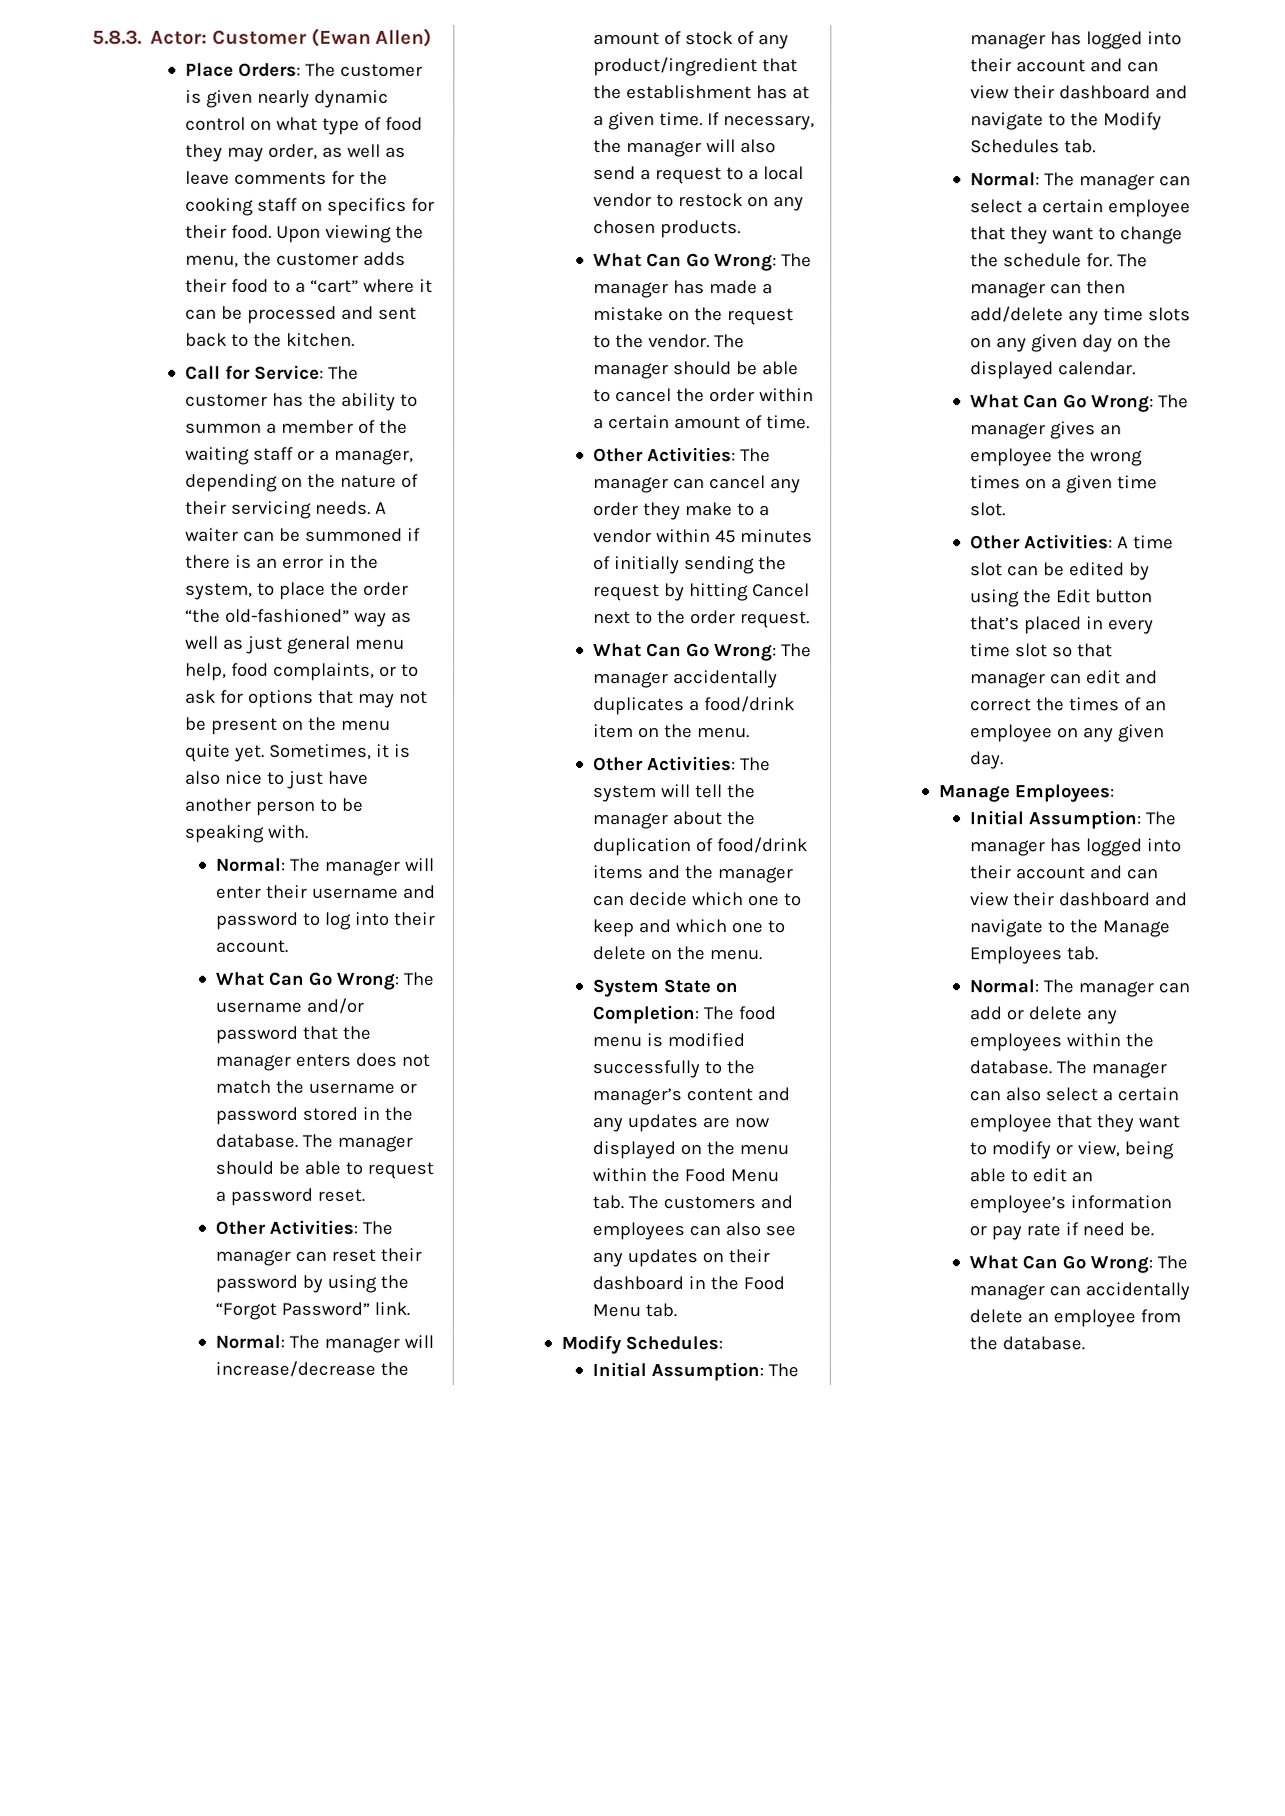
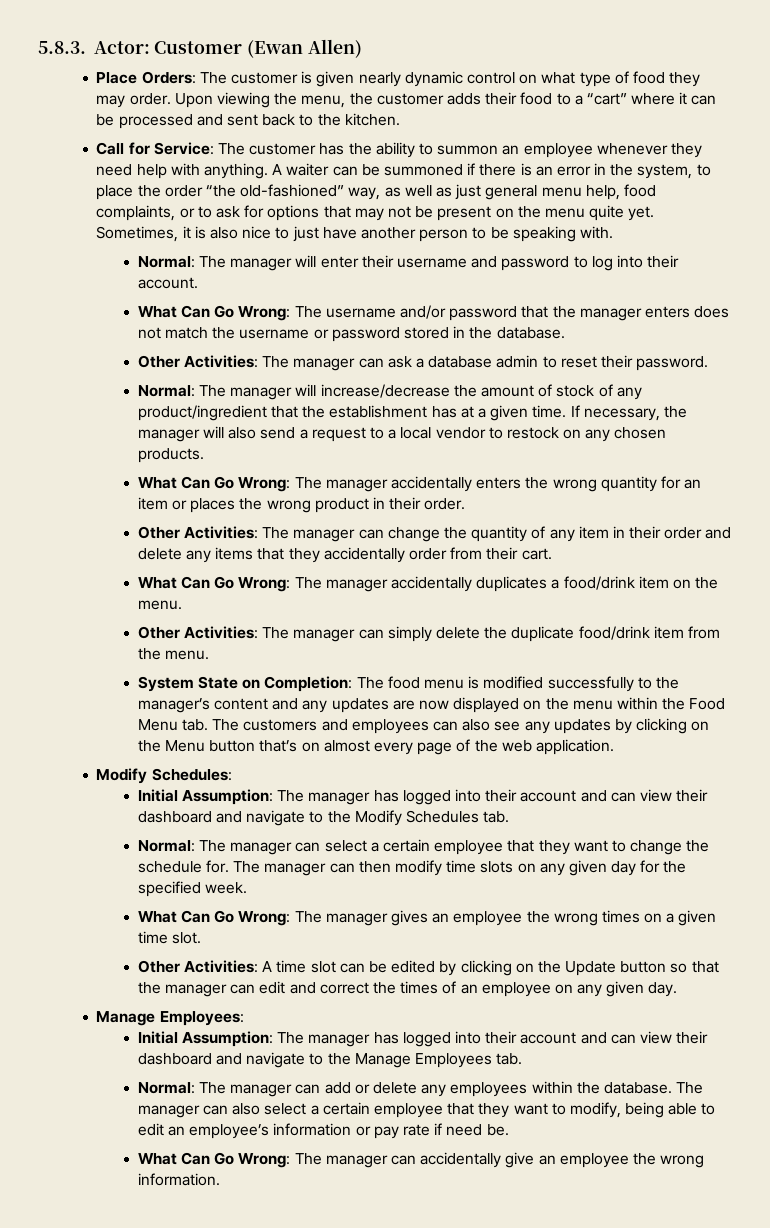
[268,143,407,160] [185,170,389,185] [185,197,436,216] [185,224,273,239] order, as well as leave comments for the cooking staff on specifics for their food. -> [129,93,171,105] order.
[266,419,409,434] [185,446,415,465] [185,473,420,492] [185,500,372,519] a member of the waiting staff or a manager, depending on the nature of their servicing needs. -> [502,143,702,158] [96,163,269,179] an employee whenever they need help with anything.
[354,611,388,627] way -> [348,187,381,200] way,
[301,1133,413,1152] [214,1160,434,1179] [214,1187,365,1206] [214,1219,393,1235] [214,1247,422,1266] [214,1274,409,1293] [214,1301,410,1320] The manager should be able to request a password reset. // Other Activities: The manager can reset their password by using the “Forgot Password” link. -> [137,355,709,371] // Other Activities: The manager can ask a database admin to reset their password.
[672,280,773,295] [592,306,794,326] [592,333,745,349] [592,361,799,380] [592,387,814,403] [592,414,810,430] [592,447,771,463] [592,475,801,494] [592,501,770,521] [592,528,813,544] [592,555,787,575] [592,583,810,602] [592,610,810,629] has made a mistake on the request to the vendor. The manager should be able to cancel the order within a certain amount of time. // Other Activities: The manager can cancel any order they make to a vendor within 45 minutes of initially sending the request by hitting Cancel next to the order request. -> [390,476,702,492] [137,497,466,513] [137,526,732,542] [137,547,552,563] accidentally enters the wrong quantity for an item or places the wrong product in their order. // Other Activities: The manager can change the quantity of any item in their order and delete any items that they accidentally order from their cart.
[592,784,756,803] [592,811,756,830] [592,837,808,857] [592,864,794,884] [592,891,802,907] [591,918,785,937] [591,945,672,961] system will tell the manager about the duplication of food/drink items and the manager can decide which one to keep and which one to delete on -> [293,626,720,642] manager can simply delete the duplicate food/drink item from
[701,1249,770,1264] [591,1275,785,1291] [591,1303,677,1318] on their dashboard in the Food Menu tab. -> [614,718,710,734] [137,739,614,755] by clicking on the Menu button that’s on almost every page of the web application.
[969,306,1099,326] add/delete any -> [394,860,442,876] modify
[1116,334,1172,349] [969,361,1136,380] on the displayed calendar. -> [640,860,687,873] [137,881,248,897] for the specified week.
[969,589,1153,608] [969,616,1154,635] [969,643,1048,658] using the Edit button that’s placed in every time slot -> [460,960,667,976] clicking on the Update button
(1113, 650) none -> [137,982,161,994] the
[990,1141,1120,1160] modify or view, -> [569,1102,621,1118] modify,
[968,1309,1181,1328] [968,1336,1085,1351] delete an employee from the database. -> [505,1152,705,1168] [137,1173,220,1186] give an employee the wrong information.

